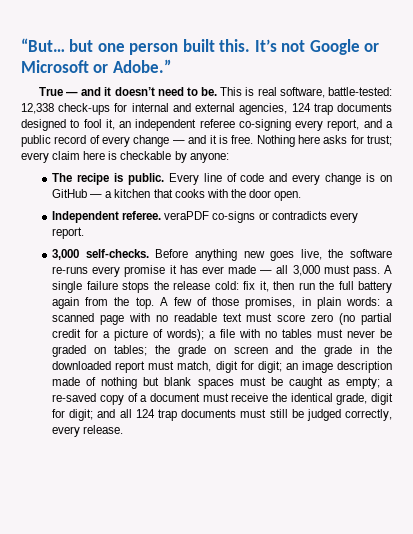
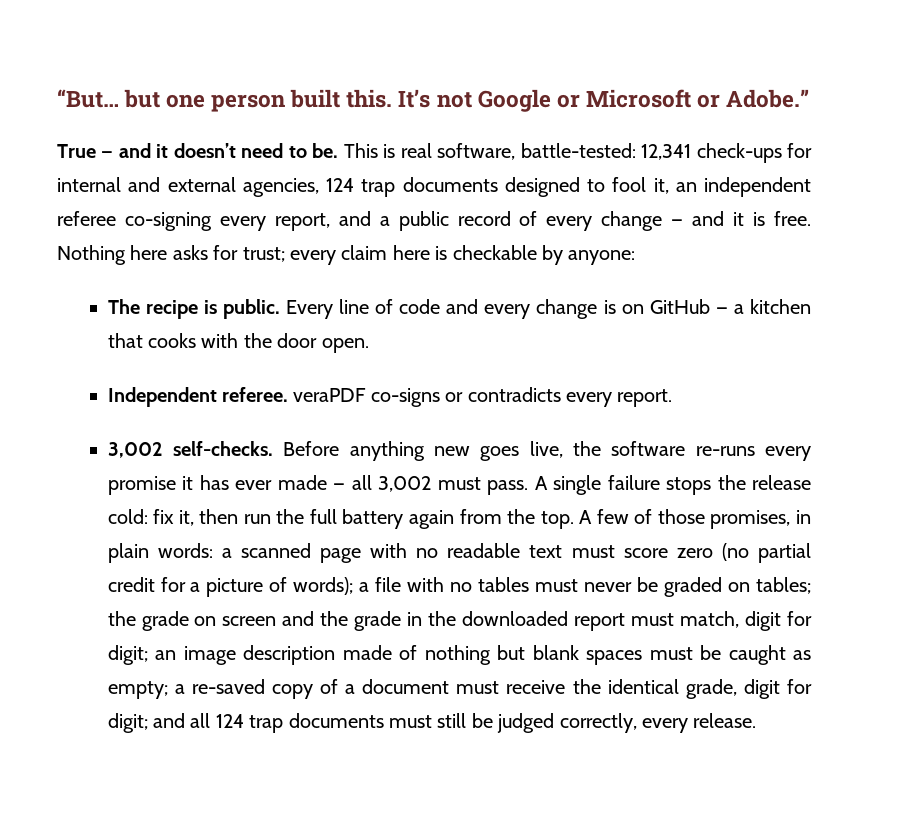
[21,103,54,114] 12,338 -> [641,144,692,160] 12,341
[52,249,80,260] 3,000 -> [107,442,163,458] 3,002
[292,265,320,276] 3,000 -> [378,476,432,492] 3,002

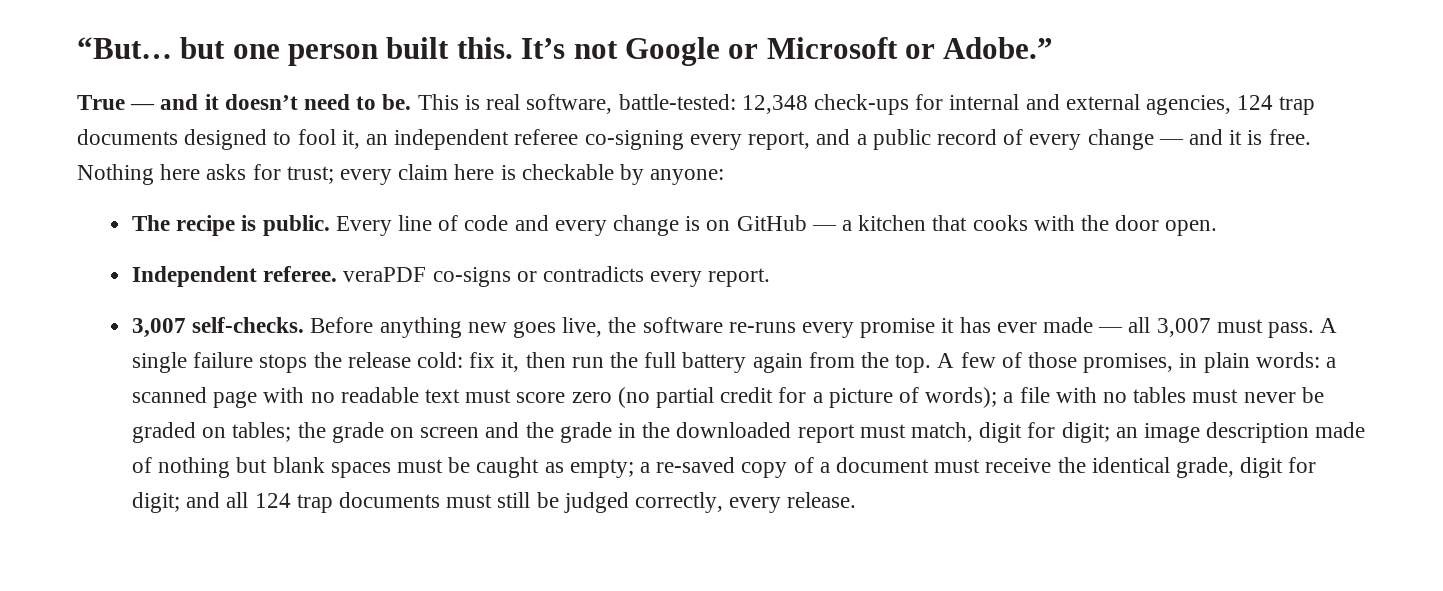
[641,144,692,160] 12,341 -> [741,95,808,114] 12,348
[107,442,163,458] 3,002 -> [131,318,186,338] 3,007
[378,476,432,492] 3,002 -> [1156,318,1211,337] 3,007

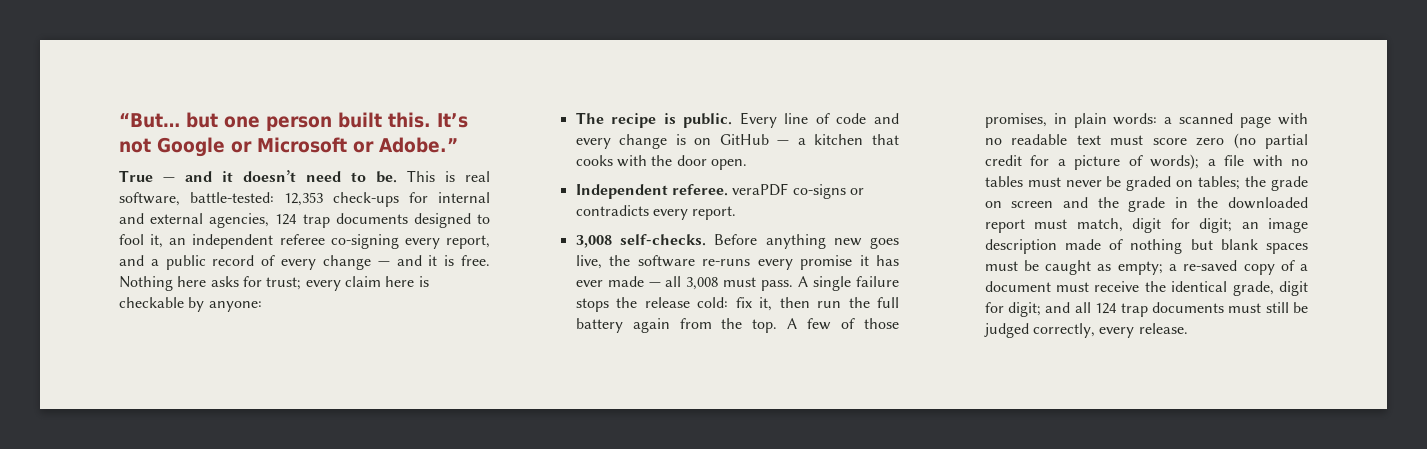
[741,95,808,114] 12,348 -> [284,192,323,206] 12,353
[131,318,186,338] 3,007 -> [575,235,612,248] 3,008
[1156,318,1211,337] 3,007 -> [686,277,719,290] 3,008

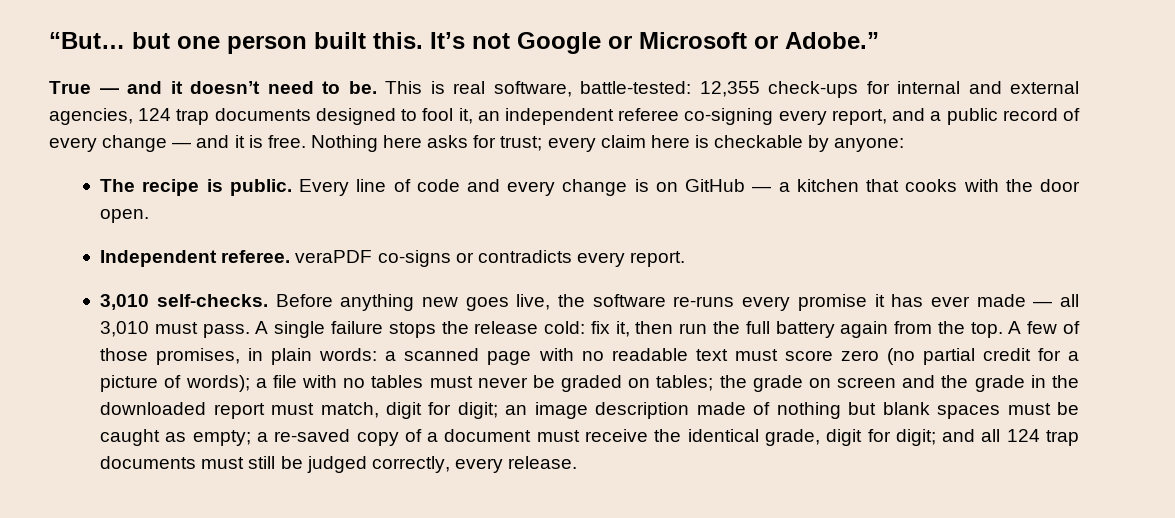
[284,192,323,206] 12,353 -> [699,81,760,97] 12,355
[575,235,612,248] 3,008 -> [100,294,150,310] 3,010
[686,277,719,290] 3,008 -> [100,321,150,337] 3,010

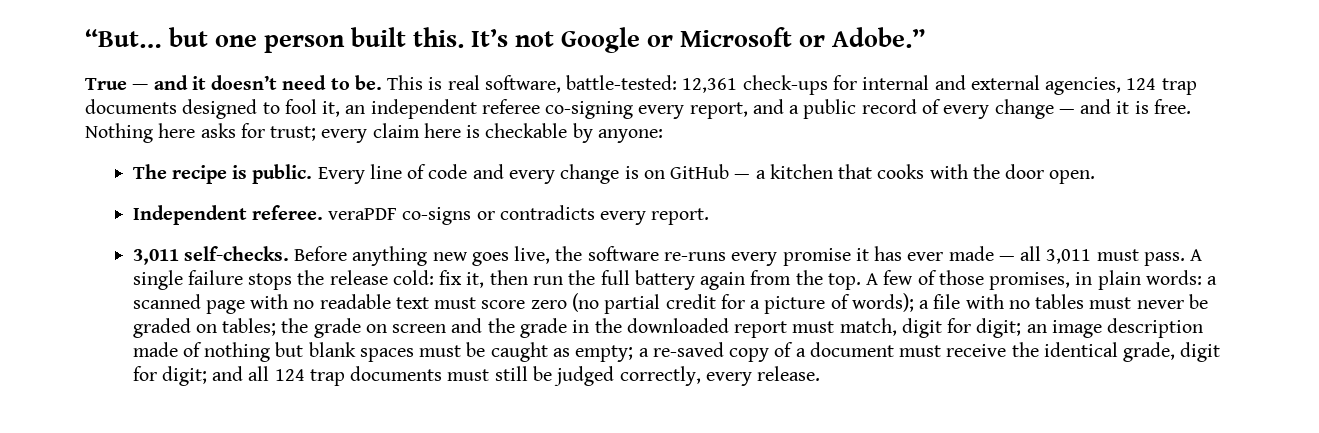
[699,81,760,97] 12,355 -> [682,78,738,93] 12,361
[100,294,150,310] 3,010 -> [132,249,179,265] 3,011
[100,321,150,337] 3,010 -> [1046,249,1092,264] 3,011

